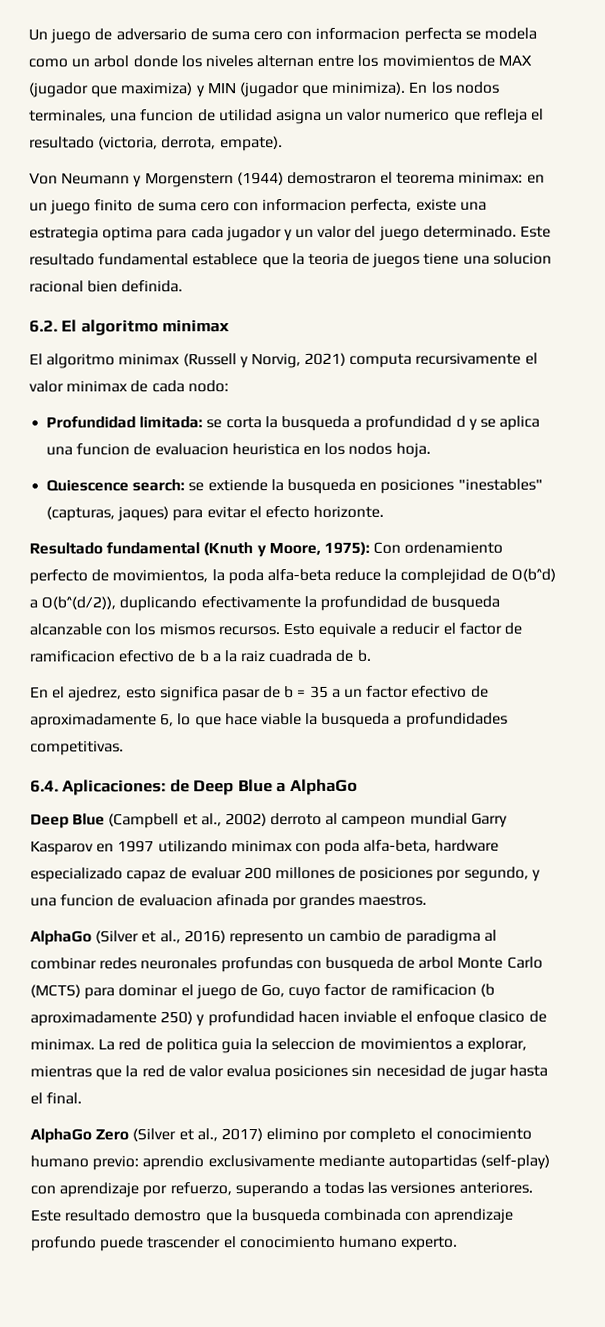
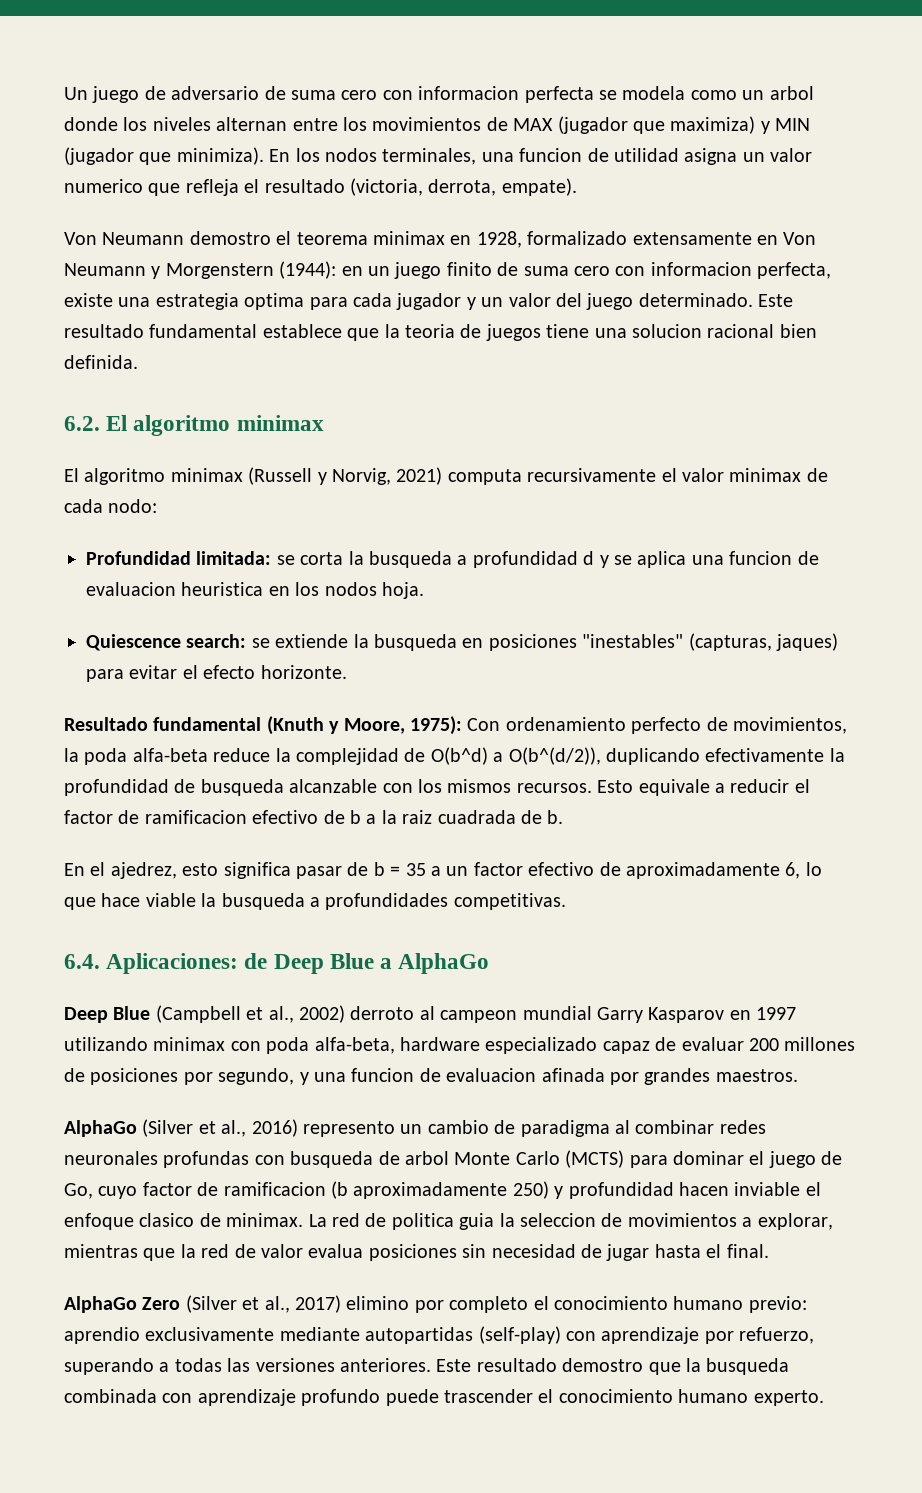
[133,171,524,188] y Morgenstern (1944) demostraron el teorema minimax: -> [189,231,817,248] [64,261,337,279] demostro el teorema minimax en 1928, formalizado extensamente en Von Neumann y Morgenstern (1944):

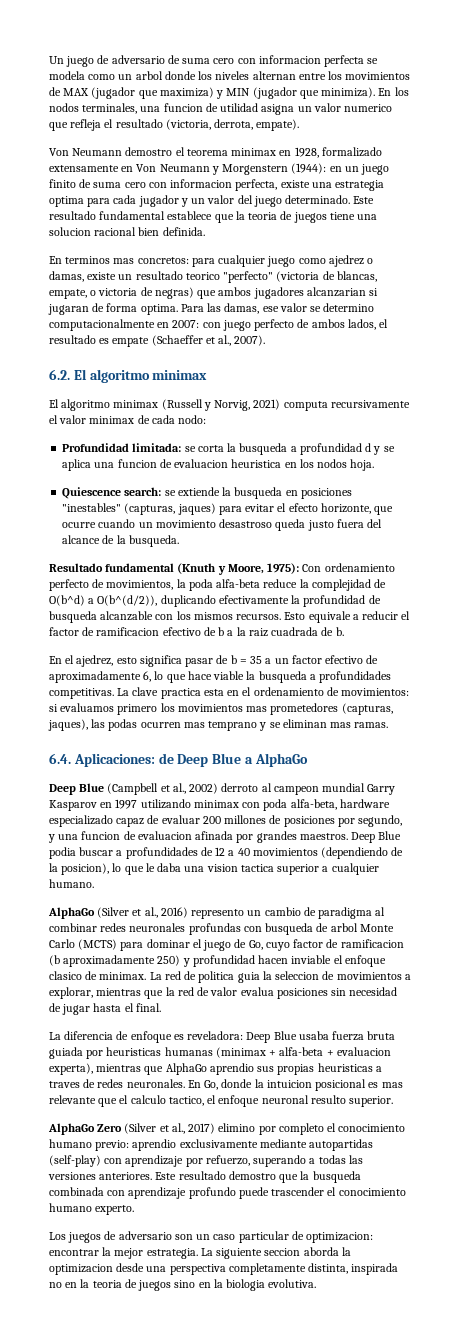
(138, 362) none -> [49,255,374,267] [49,271,377,283] [49,287,379,299] [48,303,375,315] [49,319,389,331] [49,335,266,347] // En terminos mas concretos: para cualquier juego como ajedrez o damas, existe un resultado teorico "perfecto" (victoria de blancas, empate, o victoria de negras) que ambos jugadores alcanzarian si jugaran de forma optima. Para las damas, ese valor se determino computacionalmente en 2007: con juego perfecto de ambos lados, el resultado es empate (Schaeffer et al., 2007).
[260,665,347,679] horizonte. -> [320,503,394,515] [62,519,383,531] [62,535,179,547] horizonte, que ocurre cuando un movimiento desastroso queda justo fuera del alcance de la busqueda.
(566, 901) none -> [117,687,410,699] [49,703,393,715] [48,719,389,731] La clave practica esta en el ordenamiento de movimientos: si evaluamos primero los movimientos mas prometedores (capturas, jaques), las podas ocurren mas temprano y se eliminan mas ramas.
(798, 1075) none -> [351,831,402,843] [49,847,404,859] [49,863,379,875] [49,879,94,888] Deep Blue podia buscar a profundidades de 12 a 40 movimientos (dependiendo de la posicion), lo que le daba una vision tactica superior a cualquier humano.
(769, 1251) none -> [49,1031,396,1043] [49,1047,391,1059] [49,1063,382,1075] [49,1079,403,1091] [49,1095,394,1107] // La diferencia de enfoque es reveladora: Deep Blue usaba fuerza bruta guiada por heuristicas humanas (minimax + alfa-beta + evaluacion experta), mientras que AlphaGo aprendio sus propias heuristicas a traves de redes neuronales. En Go, donde la intuicion posicional es mas relevante que el calculo tactico, el enfoque neuronal resulto superior.
(824, 1398) none -> [49,1231,374,1243] [49,1247,351,1259] [49,1263,399,1275] [49,1279,317,1291] // Los juegos de adversario son un caso particular de optimizacion: encontrar la mejor estrategia. La siguiente seccion aborda la optimizacion desde una perspectiva completamente distinta, inspirada no en la teoria de juegos sino en la biologia evolutiva.

